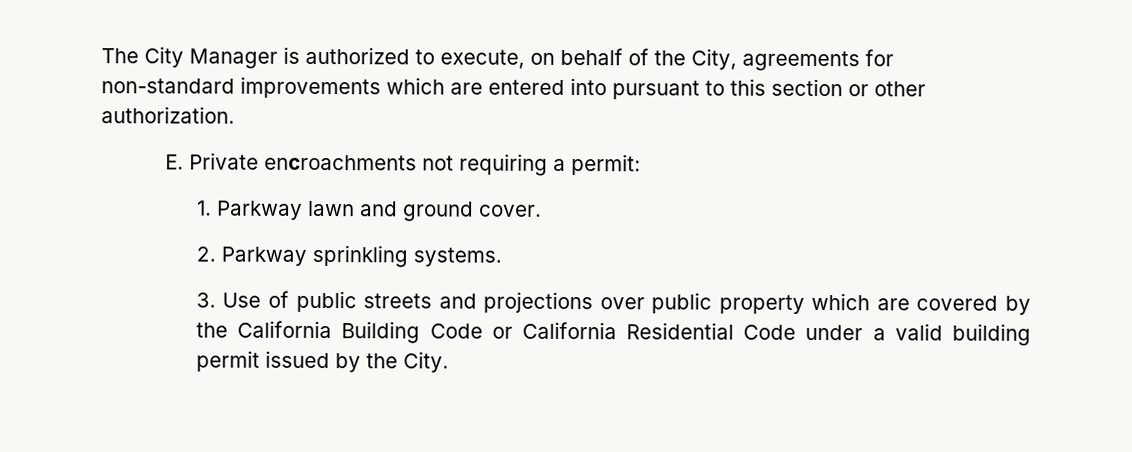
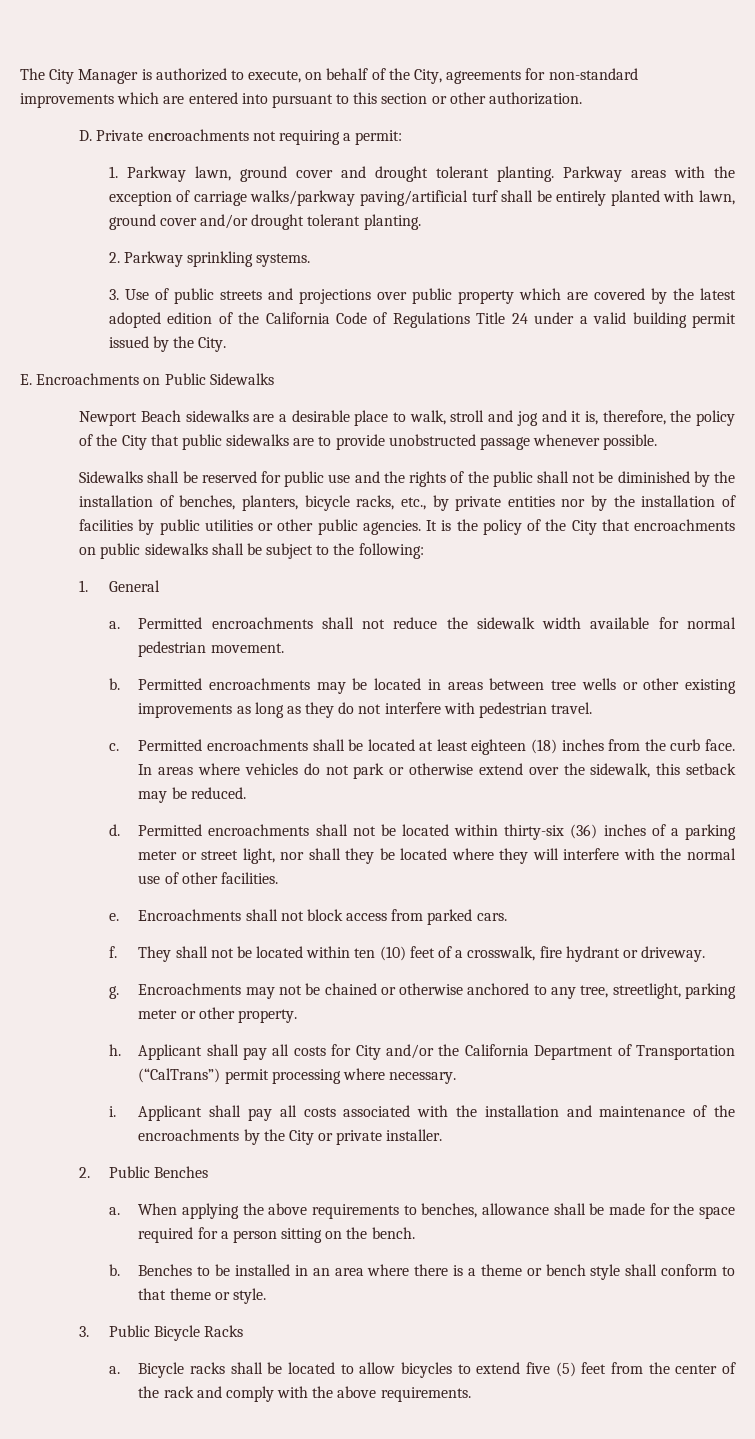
[164,154,184,170] E. -> [79,130,93,141] D.
[307,200,542,222] lawn and ground cover. -> [194,166,735,182] [108,190,736,206] [108,214,421,230] lawn, ground cover and drought tolerant planting. Parkway areas with the exception of carriage walks/parkway paving/artificial turf shall be entirely planted with lawn, ground cover and/or drought tolerant planting.
[237,320,797,344] California Building Code or California Residential Code -> [700,288,737,300] [108,312,528,328] latest adopted edition of the California Code of Regulations Title 24
(449, 362) none -> [20,373,274,385] [79,410,735,426] [79,434,658,450] [79,471,736,487] [79,495,737,511] [79,519,735,535] [79,543,424,559] [79,580,160,592] [108,617,737,629] [138,641,284,657] [108,678,736,694] [138,702,593,718] [108,739,736,755] [138,763,737,779] [138,787,246,803] [108,824,737,840] [138,848,736,864] [138,872,278,884] [108,909,507,925] [108,946,706,962] [108,983,736,999] [138,1007,297,1023] [108,1044,736,1060] [138,1068,457,1084] [108,1105,735,1121] [138,1129,443,1145] [79,1166,208,1178] [108,1203,735,1219] [138,1227,415,1243] [108,1264,736,1280] [138,1288,266,1304] [79,1325,244,1341] [108,1362,736,1378] [138,1386,471,1402] // E. Encroachments on Public Sidewalks // Newport Beach sidewalks are a desirable place to walk, stroll and jog and it is, therefore, the policy of the City that public sidewalks are to provide unobstructed passage whenever possible. // Sidewalks shall be reserved for public use and the rights of the public shall not be diminished by the installation of benches, planters, bicycle racks, etc., by private entities nor by the installation of facilities by public utilities or other public agencies. It is the policy of the City that encroachments on public sidewalks shall be subject to the following: // 1. General // a. Permitted encroachments shall not reduce the sidewalk width available for normal pedestrian movement. // b. Permitted encroachments may be located in areas between tree wells or other existing improvements as long as they do not interfere with pedestrian travel. // c. Permitted encroachments shall be located at least eighteen (18) inches from the curb face. In areas where vehicles do not park or otherwise extend over the sidewalk, this setback may be reduced. // d. Permitted encroachments shall not be located within thirty-six (36) inches of a parking meter or street light, nor shall they be located where they will interfere with the normal use of other facilities. // e. Encroachments shall not block access from parked cars. // f. They shall not be located within ten (10) feet of a crosswalk, fire hydrant or driveway. // g. Encroachments may not be chained or otherwise anchored to any tree, streetlight, parking meter or other property. // h. Applicant shall pay all costs for City and/or the California Department of Transportation (“CalTrans”) permit processing where necessary. // i. Applicant shall pay all costs associated with the installation and maintenance of the encroachments by the City or private installer. // 2. Public Benches // a. When applying the above requirements to benches, allowance shall be made for the space required for a person sitting on the bench. // b. Benches to be installed in an area where there is a theme or bench style shall conform to that theme or style. // 3. Public Bicycle Racks // a. Bicycle racks shall be located to allow bicycles to extend five (5) feet from the center of the rack and comply with the above requirements.

